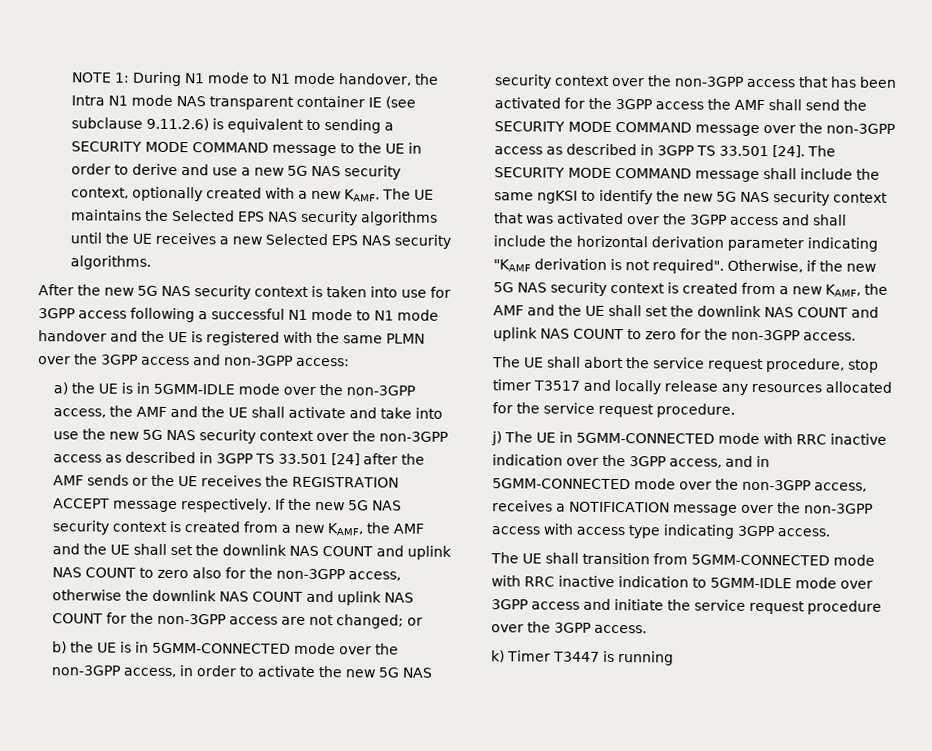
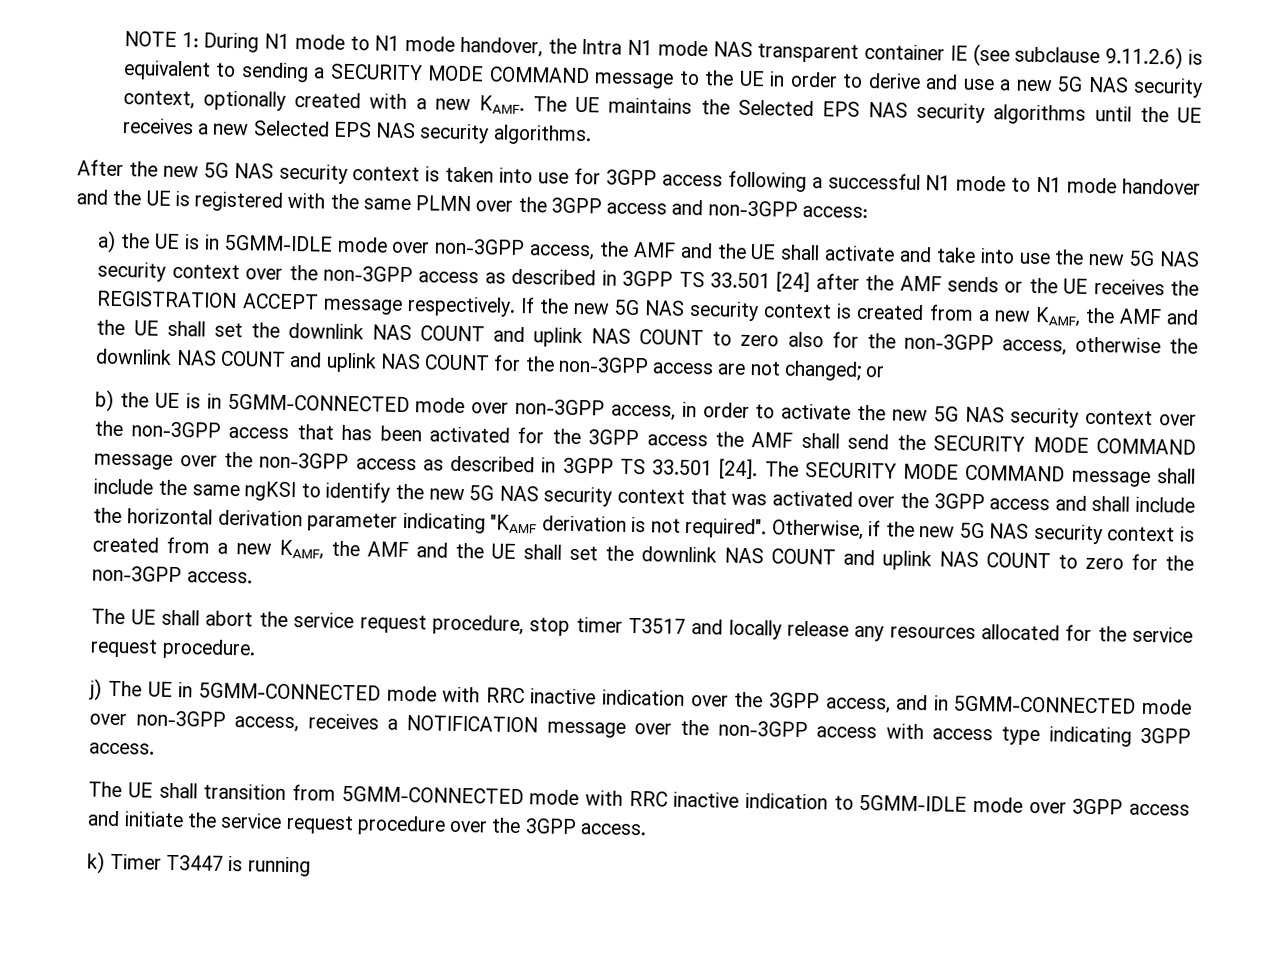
[318,383,343,396] the -> (431, 247) none
[374,643,399,655] the -> (510, 408) none
[714,478,739,490] the -> (128, 719) none

